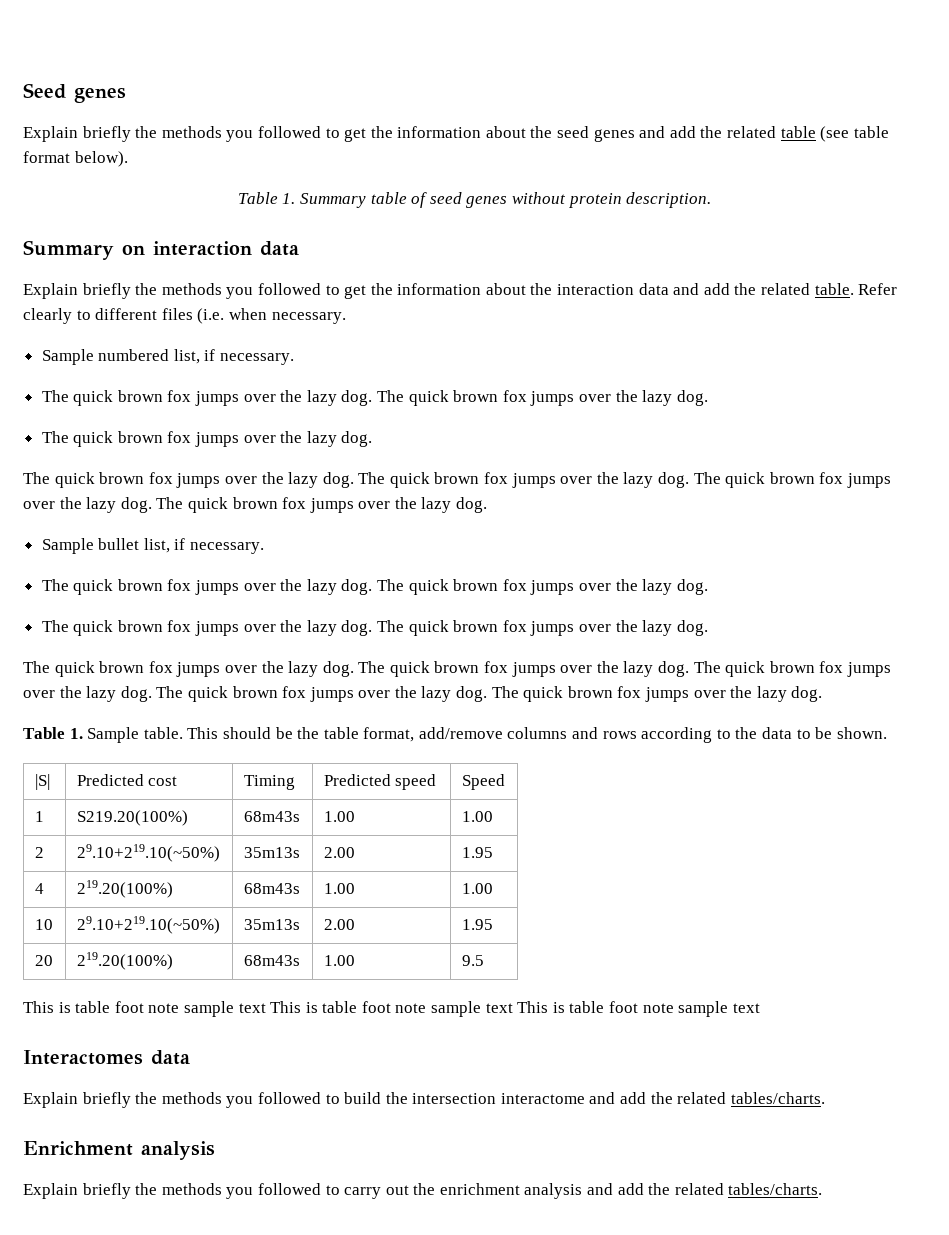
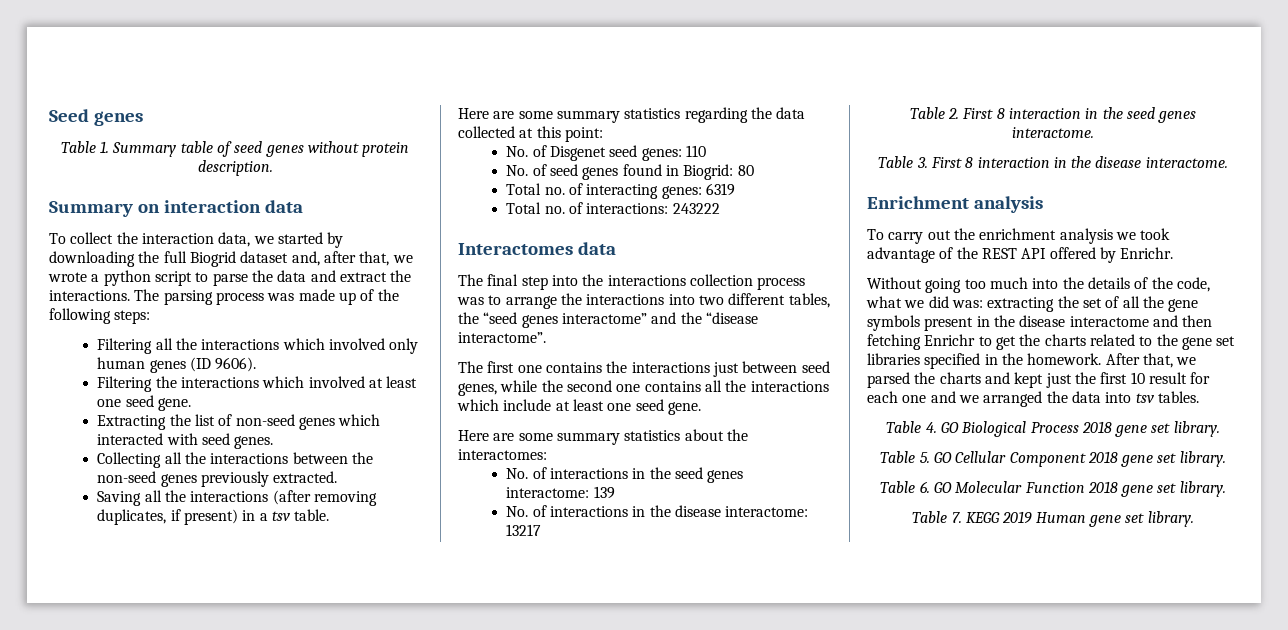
[23,126,889,142] [23,151,128,167] // Explain briefly the methods you followed to get the information about the seed genes and add the related table (see table format below). -> (143, 118) none
[23,283,898,299] [23,308,346,324] [41,349,295,365] [41,390,708,406] [41,431,373,447] [23,472,891,488] [23,497,488,513] [41,538,265,554] [41,579,708,595] [41,620,708,636] [23,661,891,677] [23,686,823,702] [23,727,887,743] [34,774,50,790] [76,774,178,786] [243,775,295,790] [323,774,437,790] [461,774,505,790] [34,811,44,822] [76,810,188,826] [243,811,300,822] [323,811,355,822] [461,811,493,822] [34,847,44,858] [76,844,220,862] [243,847,300,858] [323,847,355,858] [461,847,493,858] [34,883,44,894] [76,880,173,898] [243,883,300,894] [323,883,355,894] [461,883,493,894] [34,919,53,930] [76,916,220,934] [243,919,300,930] [323,919,355,930] [461,919,493,930] [34,955,53,966] [76,952,173,970] [243,955,300,966] [323,955,355,966] [461,955,484,966] [23,1001,760,1017] [23,1050,190,1065] [23,1092,825,1108] [23,1141,215,1160] [23,1183,340,1199] Explain briefly the methods you followed to get the information about the interaction data and add the related table. Refer clearly to different files (i.e. when necessary. // Sample numbered list, if necessary. // The quick brown fox jumps over the lazy dog. The quick brown fox jumps over the lazy dog. // The quick brown fox jumps over the lazy dog. // The quick brown fox jumps over the lazy dog. The quick brown fox jumps over the lazy dog. The quick brown fox jumps over the lazy dog. The quick brown fox jumps over the lazy dog. // Sample bullet list, if necessary. // The quick brown fox jumps over the lazy dog. The quick brown fox jumps over the lazy dog. // The quick brown fox jumps over the lazy dog. The quick brown fox jumps over the lazy dog. // The quick brown fox jumps over the lazy dog. The quick brown fox jumps over the lazy dog. The quick brown fox jumps over the lazy dog. The quick brown fox jumps over the lazy dog. The quick brown fox jumps over the lazy dog. // Table 1. Sample table. This should be the table format, add/remove columns and rows according to the data to be shown. // |S| | Predicted cost | Timing | Predicted speed | Speed // 1 | S219.20(100%) | 68m43s | 1.00 | 1.00 // 2 | 29.10+219.10(~50%) | 35m13s | 2.00 | 1.95 // 4 | 219.20(100%) | 68m43s | 1.00 | 1.00 // 10 | 29.10+219.10(~50%) | 35m13s | 2.00 | 1.95 // 20 | 219.20(100%) | 68m43s | 1.00 | 9.5 // This is table foot note sample text This is table foot note sample text This is table foot note sample text // Interactomes data // Explain briefly the methods you followed to build the intersection interactome and add the related tables/charts. // Enrichment analysis // Explain briefly the methods you followed to -> [49,232,344,248] [49,251,413,267] [48,270,412,286] [49,289,399,305] [49,308,151,324] [97,338,419,354] [97,357,257,373] [97,376,418,392] [97,395,192,411] [97,414,381,430] [97,433,274,449] [97,452,374,468] [97,471,338,487] [97,490,378,506] [97,509,330,525] [458,107,806,123] [458,126,603,142] [506,145,707,161] [506,164,754,180] [506,183,736,199] [506,202,720,214] [458,242,616,255] [458,274,806,290] [457,293,830,309] [458,312,758,328] [458,332,546,343] [458,361,830,377] [458,380,829,396] [457,399,701,415] [458,429,748,445] [458,449,547,460] [506,467,744,483] [506,486,615,499] [506,505,809,517] [506,524,542,536] [909,107,1197,123] [1012,127,1094,138] [878,156,1228,168] [867,196,1043,213] [867,229,884,240] To collect the interaction data, we started by downloading the full Biogrid dataset and, after that, we wrote a python script to parse the data and extract the interactions. The parsing process was made up of the following steps: // Filtering all the interactions which involved only human genes (ID 9606). // Filtering the interactions which involved at least one seed gene. // Extracting the list of non-seed genes which interacted with seed genes. // Collecting all the interactions between the non-seed genes previously extracted. // Saving all the interactions (after removing duplicates, if present) in a tsv table. // Here are some summary statistics regarding the data collected at this point: // No. of Disgenet seed genes: 110 // No. of seed genes found in Biogrid: 80 // Total no. of interacting genes: 6319 // Total no. of interactions: 243222 // Interactomes data // The final step into the interactions collection process was to arrange the interactions into two different tables, the “seed genes interactome” and the “disease interactome”. // The first one contains the interactions just between seed genes, while the second one contains all the interactions which include at least one seed gene. // Here are some summary statistics about the interactomes: // No. of interactions in the seed genes interactome: 139 // No. of interactions in the disease interactome: 13217 // Table 2. First 8 interaction in the seed genes interactome. // Table 3. First 8 interaction in the disease interactome. // Enrichment analysis // To
[587,1183,823,1195] and add the related tables/charts. -> [1115,228,1171,240] [867,247,1174,263] [867,277,1210,293] [866,296,1199,312] [867,315,1213,331] [867,334,1236,350] [867,353,1197,369] [867,372,1211,388] [867,391,1199,407] [886,421,1220,437] [880,451,1226,467] [880,481,1226,497] [912,511,1194,527] we took advantage of the REST API offered by Enrichr. // Without going too much into the details of the code, what we did was: extracting the set of all the gene symbols present in the disease interactome and then fetching Enrichr to get the charts related to the gene set libraries specified in the homework. After that, we parsed the charts and kept just the first 10 result for each one and we arranged the data into tsv tables. // Table 4. GO Biological Process 2018 gene set library. // Table 5. GO Cellular Component 2018 gene set library. // Table 6. GO Molecular Function 2018 gene set library. // Table 7. KEGG 2019 Human gene set library.

